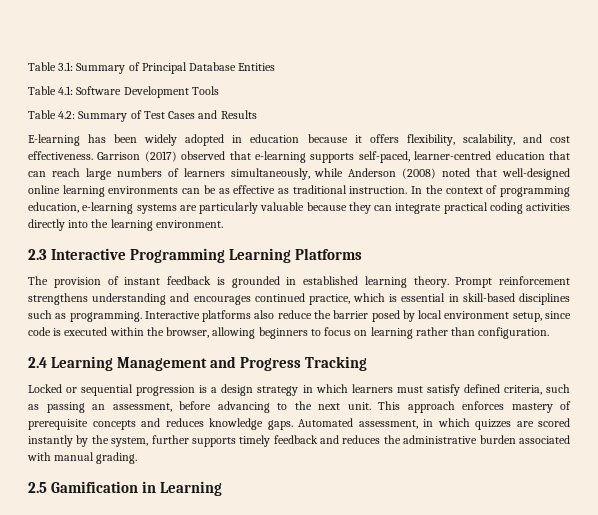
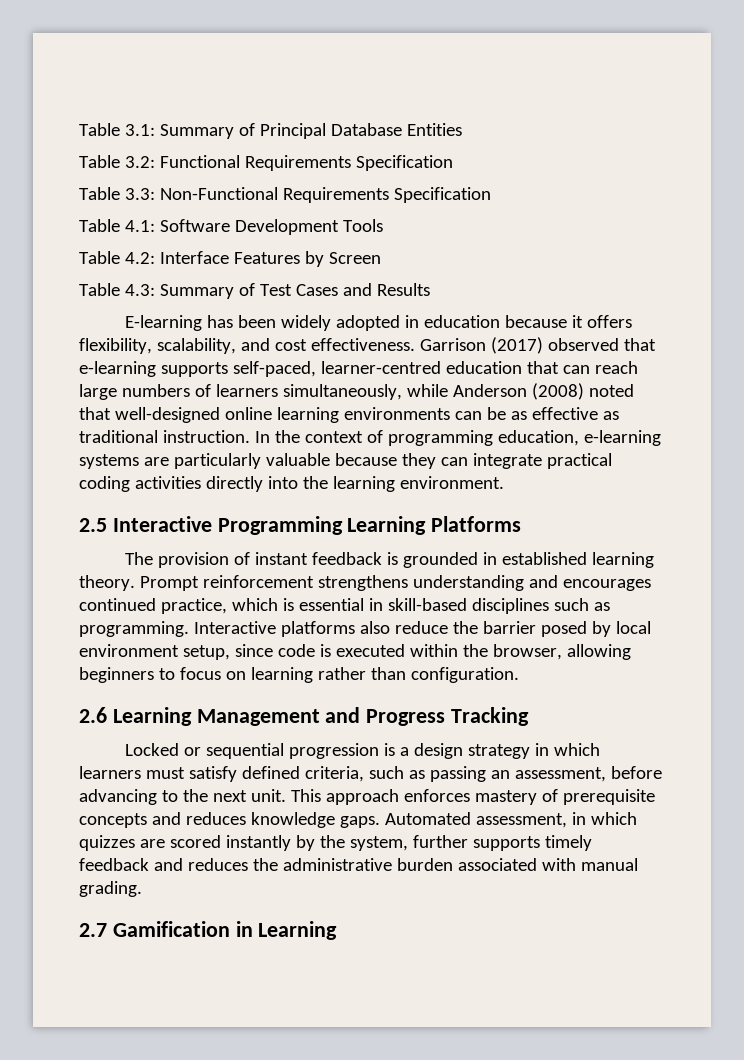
(276, 67) none -> [79,155,453,171] [79,187,491,203] // Table 3.2: Functional Requirements Specification // Table 3.3: Non-Functional Requirements Specification
(76, 115) none -> [159,251,381,267] [79,283,155,296] Interface Features by Screen // Table 4.3:
[28,249,47,260] 2.3 -> [79,518,107,532] 2.5
[28,357,47,368] 2.4 -> [79,707,107,723] 2.6
[28,482,47,493] 2.5 -> [79,923,107,937] 2.7

